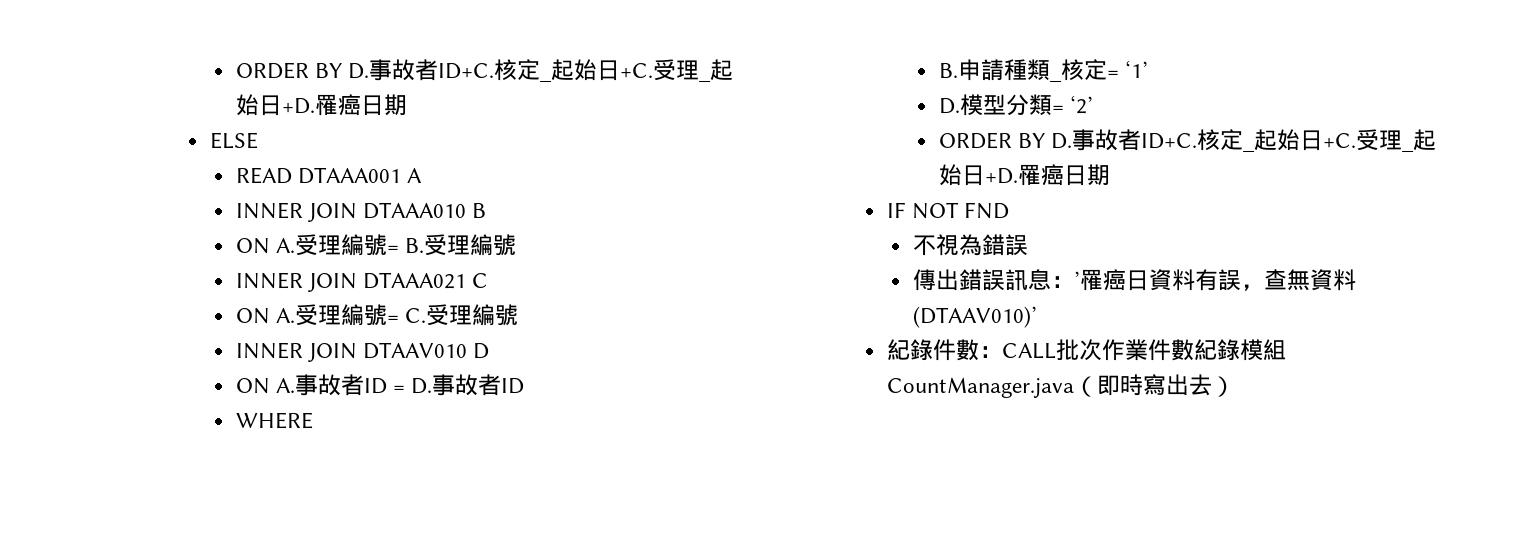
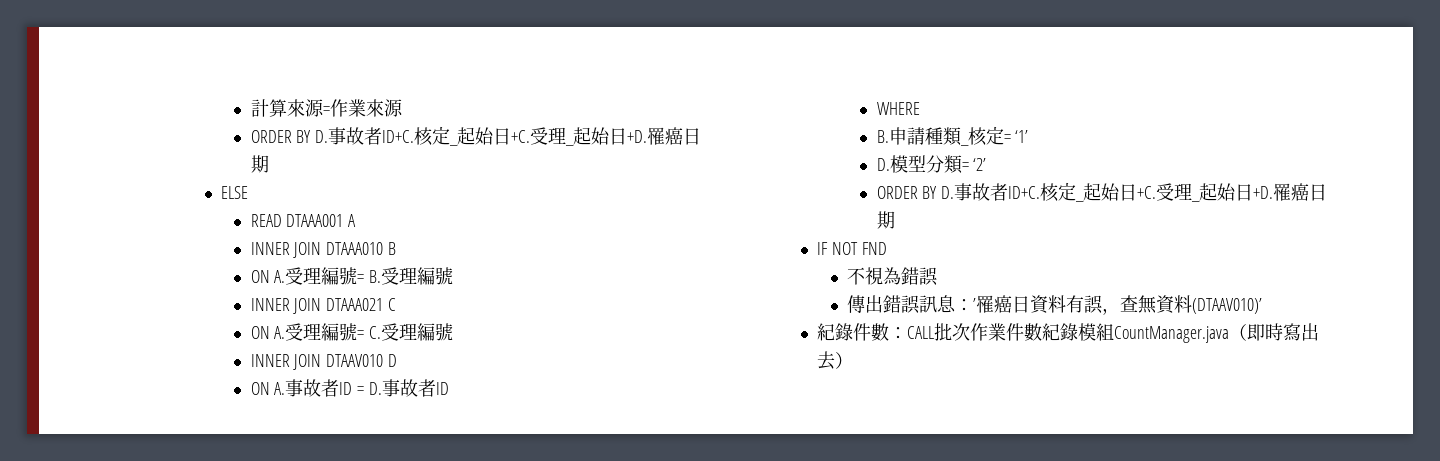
(235, 70) none -> [250,99,403,117] 計算來源=作業來源 //

